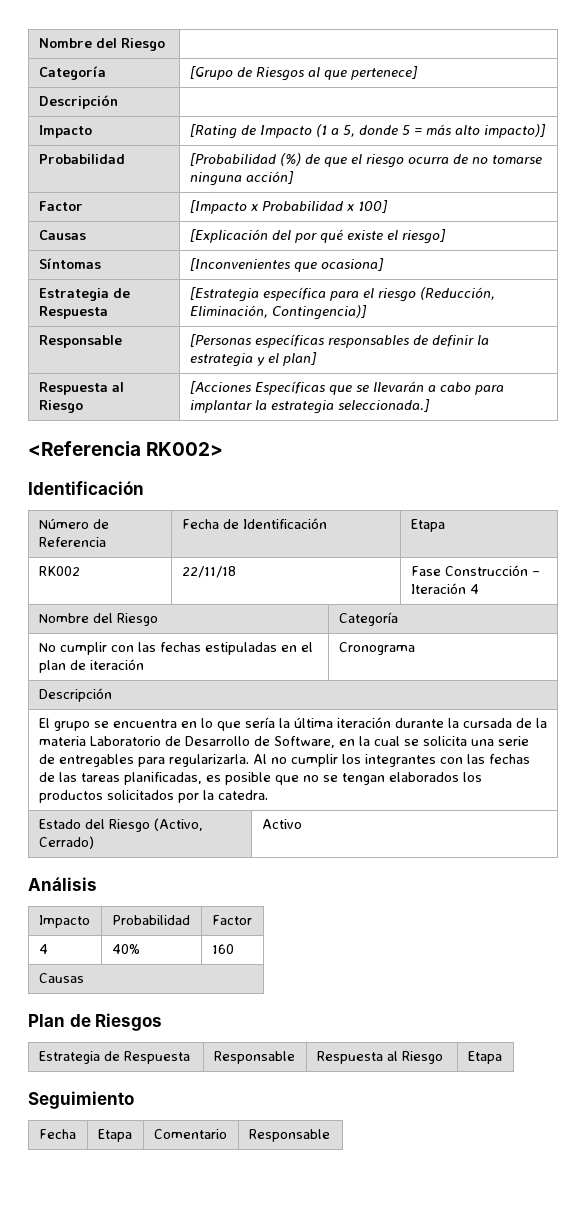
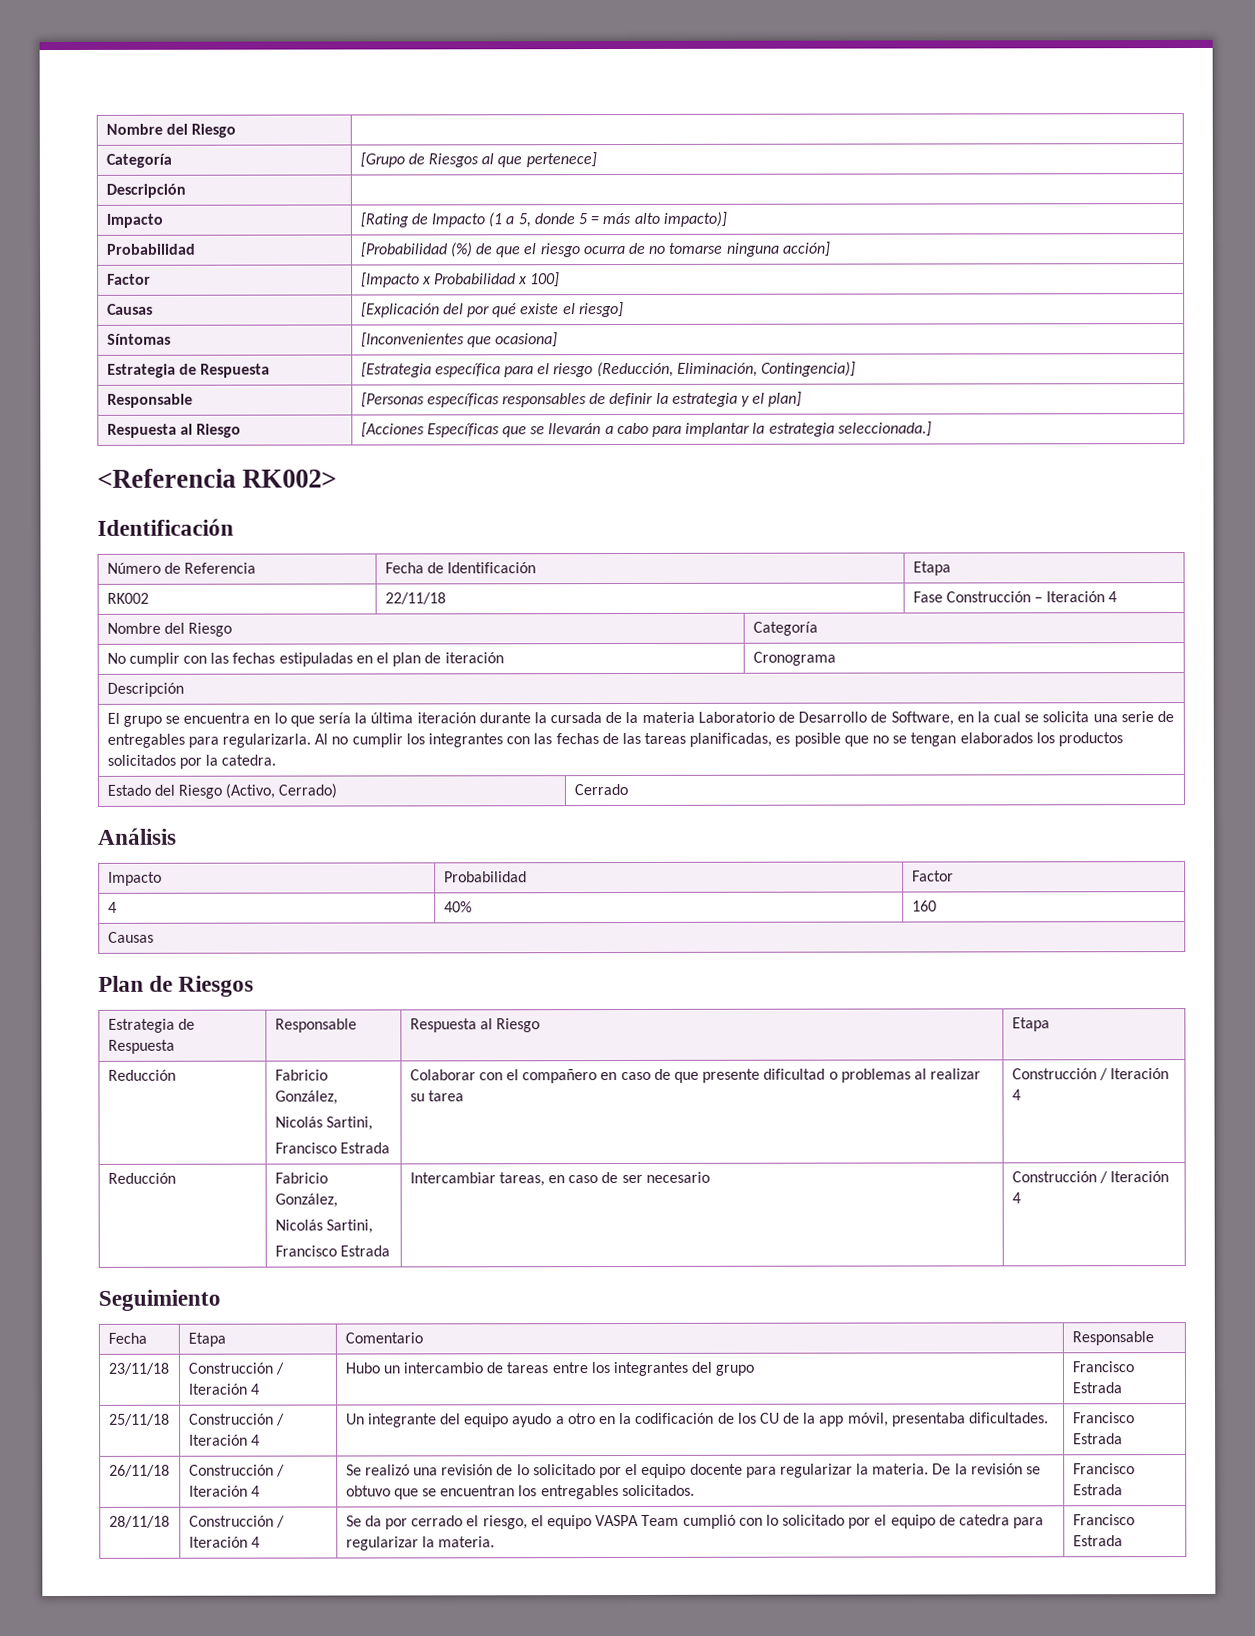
[261,819,302,829] Activo -> [573,783,628,796] Cerrado
(502, 1057) none -> [107,1069,176,1081] [274,1069,328,1081] [274,1090,338,1105] [274,1116,373,1131] [274,1142,390,1154] [409,1068,982,1084] [409,1090,464,1102] [1011,1068,1170,1081] [1011,1089,1021,1101] [107,1172,176,1184] [274,1172,328,1184] [274,1193,338,1208] [274,1219,373,1234] [274,1245,390,1257] [409,1171,710,1187] [1011,1171,1170,1184] [1011,1192,1021,1204] // Reducción | Fabricio González, // Nicolás Sartini, // Francisco Estrada | Colaborar con el compañero en caso de que presente dificultad o problemas al realizar su tarea | Construcción / Iteración 4 // Reducción | Fabricio González, // Nicolás Sartini, // Francisco Estrada | Intercambiar tareas, en caso de ser necesario | Construcción / Iteración 4
(330, 1135) none -> [107,1362,169,1375] [187,1362,284,1375] [187,1383,260,1395] [344,1361,755,1377] [1071,1361,1134,1373] [1071,1382,1123,1394] [108,1413,170,1426] [188,1413,285,1426] [188,1434,260,1446] [345,1412,1049,1428] [1072,1412,1135,1424] [1072,1433,1123,1445] [108,1464,170,1477] [188,1464,285,1477] [188,1485,260,1497] [345,1463,1041,1479] [345,1484,695,1500] [1072,1463,1135,1475] [1072,1484,1123,1496] [108,1515,170,1528] [188,1515,285,1528] [188,1536,260,1548] [345,1514,1045,1530] [345,1536,496,1551] [1072,1514,1135,1526] [1072,1535,1123,1547] // 23/11/18 | Construcción / Iteración 4 | Hubo un intercambio de tareas entre los integrantes del grupo | Francisco Estrada // 25/11/18 | Construcción / Iteración 4 | Un integrante del equipo ayudo a otro en la codificación de los CU de la app móvil, presentaba dificultades. | Francisco Estrada // 26/11/18 | Construcción / Iteración 4 | Se realizó una revisión de lo solicitado por el equipo docente para regularizar la materia. De la revisión se obtuvo que se encuentran los entregables solicitados. | Francisco Estrada // 28/11/18 | Construcción / Iteración 4 | Se da por cerrado el riesgo, el equipo VASPA Team cumplió con lo solicitado por el equipo de catedra para regularizar la materia. | Francisco Estrada

